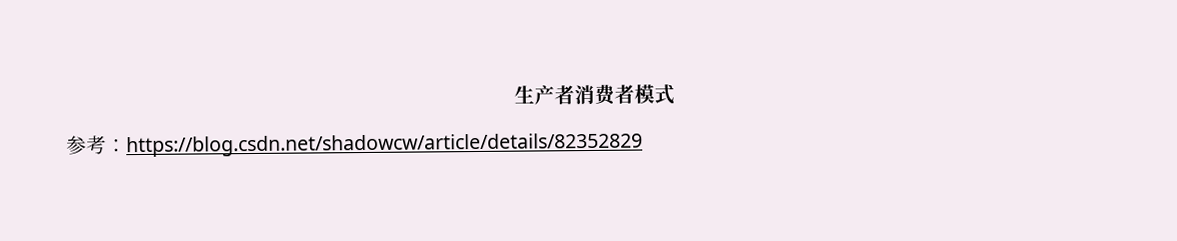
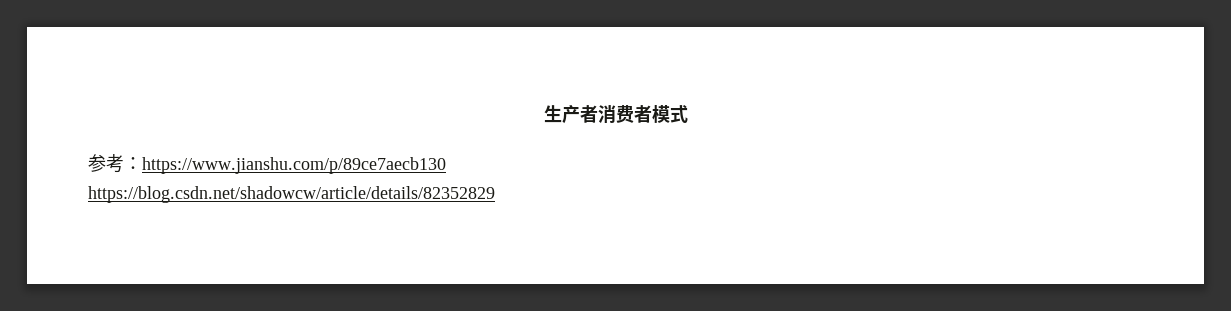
(127, 146) none -> [142,157,446,174] https://www.jianshu.com/p/89ce7aecb130 //

